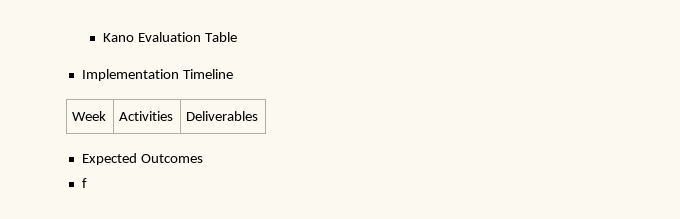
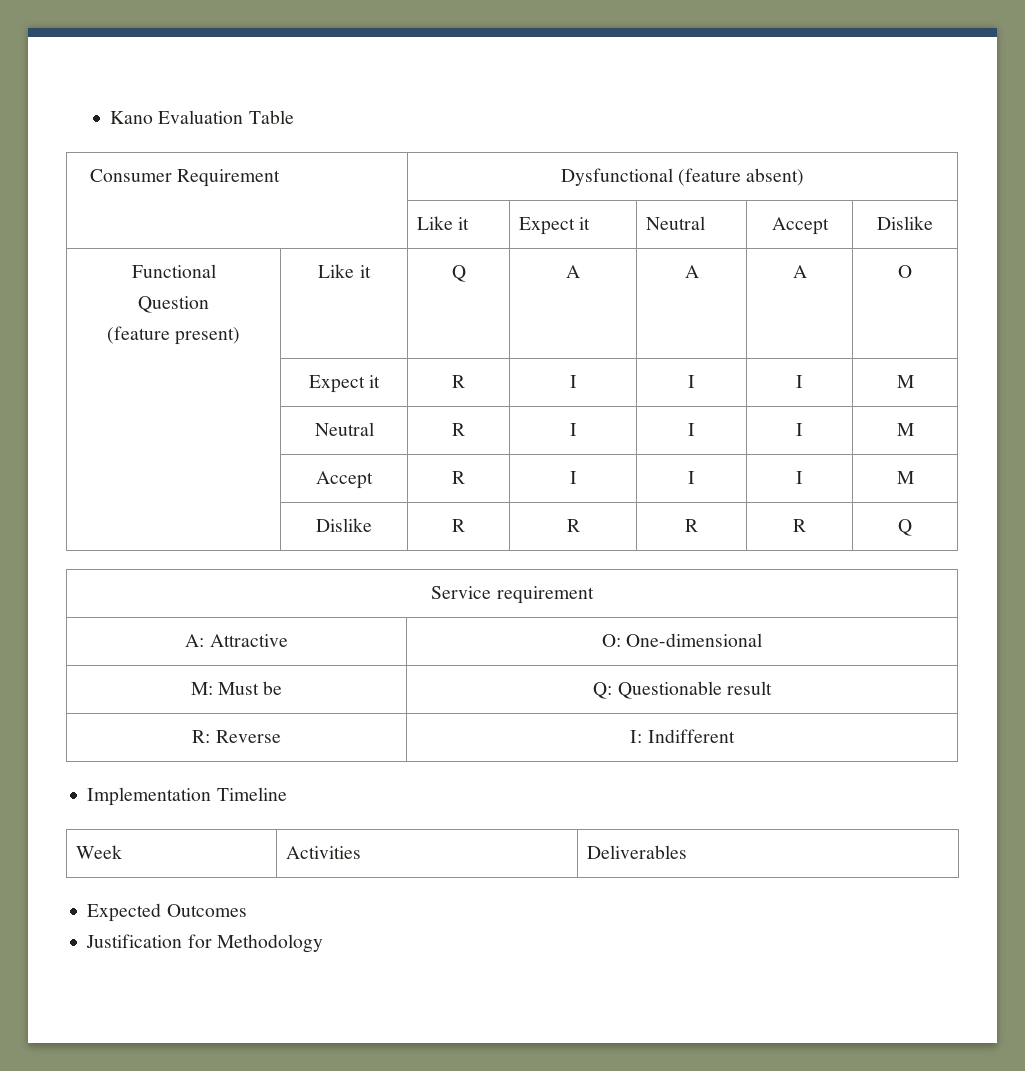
(238, 37) none -> [89,169,280,187] [560,168,805,186] [416,216,470,230] [518,217,591,235] [645,216,705,230] [771,217,829,235] [877,216,933,230] [131,264,216,278] [138,296,209,313] [106,326,241,345] [318,264,371,278] [451,265,466,282] [566,265,580,278] [684,265,699,278] [792,265,807,278] [898,265,912,278] [308,375,381,393] [452,375,465,388] [569,375,577,388] [688,375,695,388] [796,375,803,388] [896,375,914,388] [314,422,374,436] [452,423,465,436] [569,423,577,436] [688,423,695,436] [796,423,803,436] [896,423,914,436] [316,471,373,489] [452,471,465,484] [569,471,577,484] [688,471,695,484] [796,471,803,484] [896,471,914,484] [316,518,372,532] [452,519,465,532] [566,519,580,532] [685,519,698,532] [793,519,806,532] [898,519,912,536] [431,586,594,604] [185,634,288,647] [601,633,763,647] [190,681,283,695] [593,681,772,699] [192,730,281,743] [630,729,735,743] // Consumer Requirement | Dysfunctional (feature absent) // | Like it | Expect it | Neutral | Accept | Dislike // Functional // Question // (feature present) | Like it | Q | A | A | A | O // | Expect it | R | I | I | I | M // | Neutral | R | I | I | I | M // | Accept | R | I | I | I | M // | Dislike | R | R | R | R | Q // Service requirement // A: Attractive | O: One-dimensional // M: Must be | Q: Questionable result // R: Reverse | I: Indifferent
[81,178,87,188] f -> [86,934,323,953] Justification for Methodology

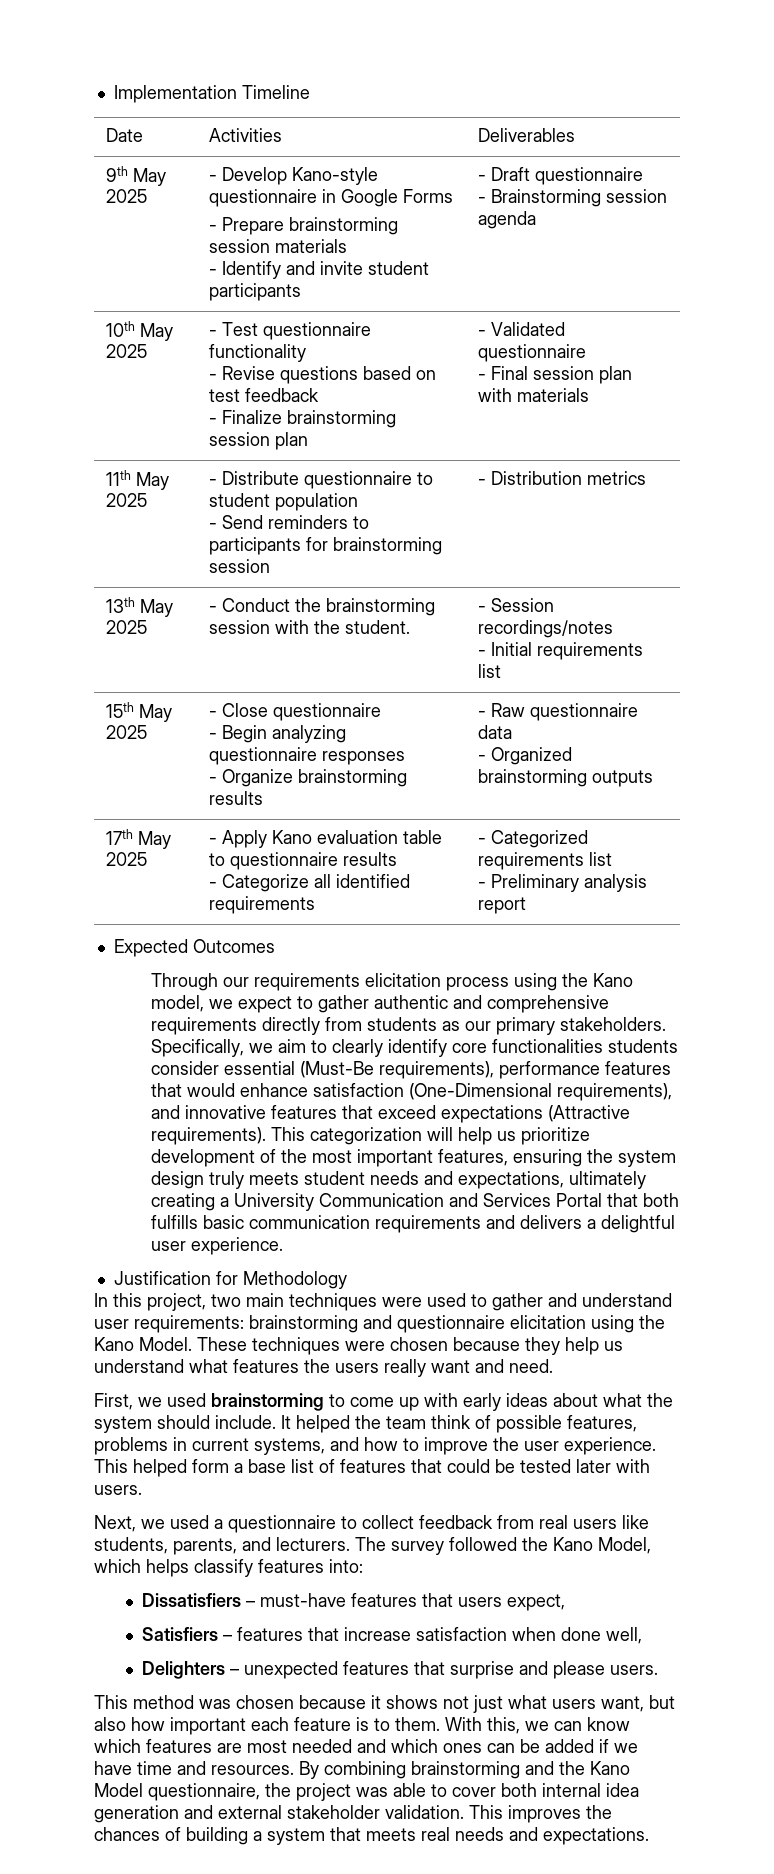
[110,110,294,124] [89,169,280,187] [560,168,805,186] [416,216,470,230] [518,217,591,235] [645,216,705,230] [771,217,829,235] [877,216,933,230] [131,264,216,278] [138,296,209,313] [106,326,241,345] [318,264,371,278] [451,265,466,282] [566,265,580,278] [684,265,699,278] [792,265,807,278] [898,265,912,278] [308,375,381,393] [452,375,465,388] [569,375,577,388] [688,375,695,388] [796,375,803,388] [896,375,914,388] [314,422,374,436] [452,423,465,436] [569,423,577,436] [688,423,695,436] [796,423,803,436] [896,423,914,436] [316,471,373,489] [452,471,465,484] [569,471,577,484] [688,471,695,484] [796,471,803,484] [896,471,914,484] [316,518,372,532] [452,519,465,532] [566,519,580,532] [685,519,698,532] [793,519,806,532] [898,519,912,536] [431,586,594,604] [185,634,288,647] [601,633,763,647] [190,681,283,695] [593,681,772,699] [192,730,281,743] [630,729,735,743] Kano Evaluation Table // Consumer Requirement | Dysfunctional (feature absent) // | Like it | Expect it | Neutral | Accept | Dislike // Functional // Question // (feature present) | Like it | Q | A | A | A | O // | Expect it | R | I | I | I | M // | Neutral | R | I | I | I | M // | Accept | R | I | I | I | M // | Dislike | R | R | R | R | Q // Service requirement // A: Attractive | O: One-dimensional // M: Must be | Q: Questionable result // R: Reverse | I: Indifferent // -> (113, 94) none
[75,845,122,859] Week -> [106,128,144,142] Date
[87,903,247,922] [86,934,323,953] // Expected Outcomes // Justification for Methodology -> [106,166,167,186] [106,189,148,203] [209,167,379,185] [209,189,454,207] [209,217,399,235] [209,239,348,253] [209,261,430,279] [209,283,302,301] [478,167,644,185] [478,189,668,207] [478,211,537,229] [106,321,174,341] [106,344,148,358] [209,322,372,340] [209,344,307,362] [209,366,437,384] [209,388,320,402] [209,410,397,428] [209,432,309,450] [478,322,566,336] [478,344,587,362] [478,366,633,384] [478,388,590,402] [106,470,170,490] [106,493,148,507] [209,471,434,489] [209,493,359,511] [209,515,370,529] [209,537,443,555] [209,559,271,573] [478,471,647,485] [106,597,174,617] [106,620,148,634] [209,598,436,616] [209,620,411,634] [478,598,555,612] [478,620,614,638] [478,642,644,660] [478,664,502,678] [106,702,173,722] [106,725,148,739] [209,703,382,721] [209,725,347,743] [209,747,406,765] [209,769,408,787] [209,791,264,805] [478,703,639,721] [478,725,513,739] [478,747,573,765] [478,769,654,787] [106,829,172,849] [106,852,148,866] [209,830,443,848] [209,852,398,870] [209,874,411,892] [209,896,316,914] [478,830,589,848] [478,852,613,870] [478,874,648,892] [478,897,527,914] [113,939,275,957] [151,973,634,991] [151,995,610,1013] [151,1017,667,1035] [151,1039,679,1057] [151,1061,672,1079] [151,1083,673,1101] [151,1105,631,1123] [151,1127,591,1145] [151,1149,677,1167] [151,1171,647,1189] [151,1193,680,1211] [151,1215,676,1233] [151,1237,284,1255] [113,1271,347,1289] [94,1293,672,1311] [94,1315,665,1333] [94,1337,623,1355] [94,1359,553,1377] [94,1393,673,1411] [94,1415,637,1433] [94,1437,656,1455] [94,1459,650,1477] [94,1485,142,1495] [94,1515,649,1533] [94,1537,651,1555] [94,1559,363,1577] [142,1593,566,1611] [142,1627,643,1644] [142,1661,659,1679] [94,1695,675,1713] [94,1717,630,1735] [94,1739,638,1753] [94,1761,630,1779] [94,1783,639,1801] [94,1805,612,1823] [94,1827,649,1845] // 9th May 2025 | - Develop Kano-style questionnaire in Google Forms // - Prepare brainstorming session materials // - Identify and invite student participants | - Draft questionnaire // - Brainstorming session agenda // 10th May 2025 | - Test questionnaire functionality // - Revise questions based on test feedback // - Finalize brainstorming session plan | - Validated questionnaire // - Final session plan with materials // 11th May 2025 | - Distribute questionnaire to student population // - Send reminders to participants for brainstorming session | - Distribution metrics // 13th May 2025 | - Conduct the brainstorming session with the student. | - Session recordings/notes // - Initial requirements list // 15th May 2025 | - Close questionnaire // - Begin analyzing questionnaire responses // - Organize brainstorming results | - Raw questionnaire data // - Organized brainstorming outputs // 17th May 2025 | - Apply Kano evaluation table to questionnaire results // - Categorize all identified requirements | - Categorized requirements list // - Preliminary analysis report // Expected Outcomes // Through our requirements elicitation process using the Kano model, we expect to gather authentic and comprehensive requirements directly from students as our primary stakeholders. Specifically, we aim to clearly identify core functionalities students consider essential (Must-Be requirements), performance features that would enhance satisfaction (One-Dimensional requirements), and innovative features that exceed expectations (Attractive requirements). This categorization will help us prioritize development of the most important features, ensuring the system design truly meets student needs and expectations, ultimately creating a University Communication and Services Portal that both fulfills basic communication requirements and delivers a delightful user experience. // Justification for Methodology // In this project, two main techniques were used to gather and understand user requirements: brainstorming and questionnaire elicitation using the Kano Model. These techniques were chosen because they help us understand what features the users really want and need. // First, we used brainstorming to come up with early ideas about what the system should include. It helped the team think of possible features, problems in current systems, and how to improve the user experience. This helped form a base list of features that could be tested later with users. // Next, we used a questionnaire to collect feedback from real users like students, parents, and lecturers. The survey followed the Kano Model, which helps classify features into: // Dissatisfiers – must-have features that users expect, // Satisfiers – features that increase satisfaction when done well, // Delighters – unexpected features that surprise and please users. // This method was chosen because it shows not just what users want, but also how important each feature is to them. With this, we can know which features are most needed and which ones can be added if we have time and resources. By combining brainstorming and the Kano Model questionnaire, the project was able to cover both internal idea generation and external stakeholder validation. This improves the chances of building a system that meets real needs and expectations.

